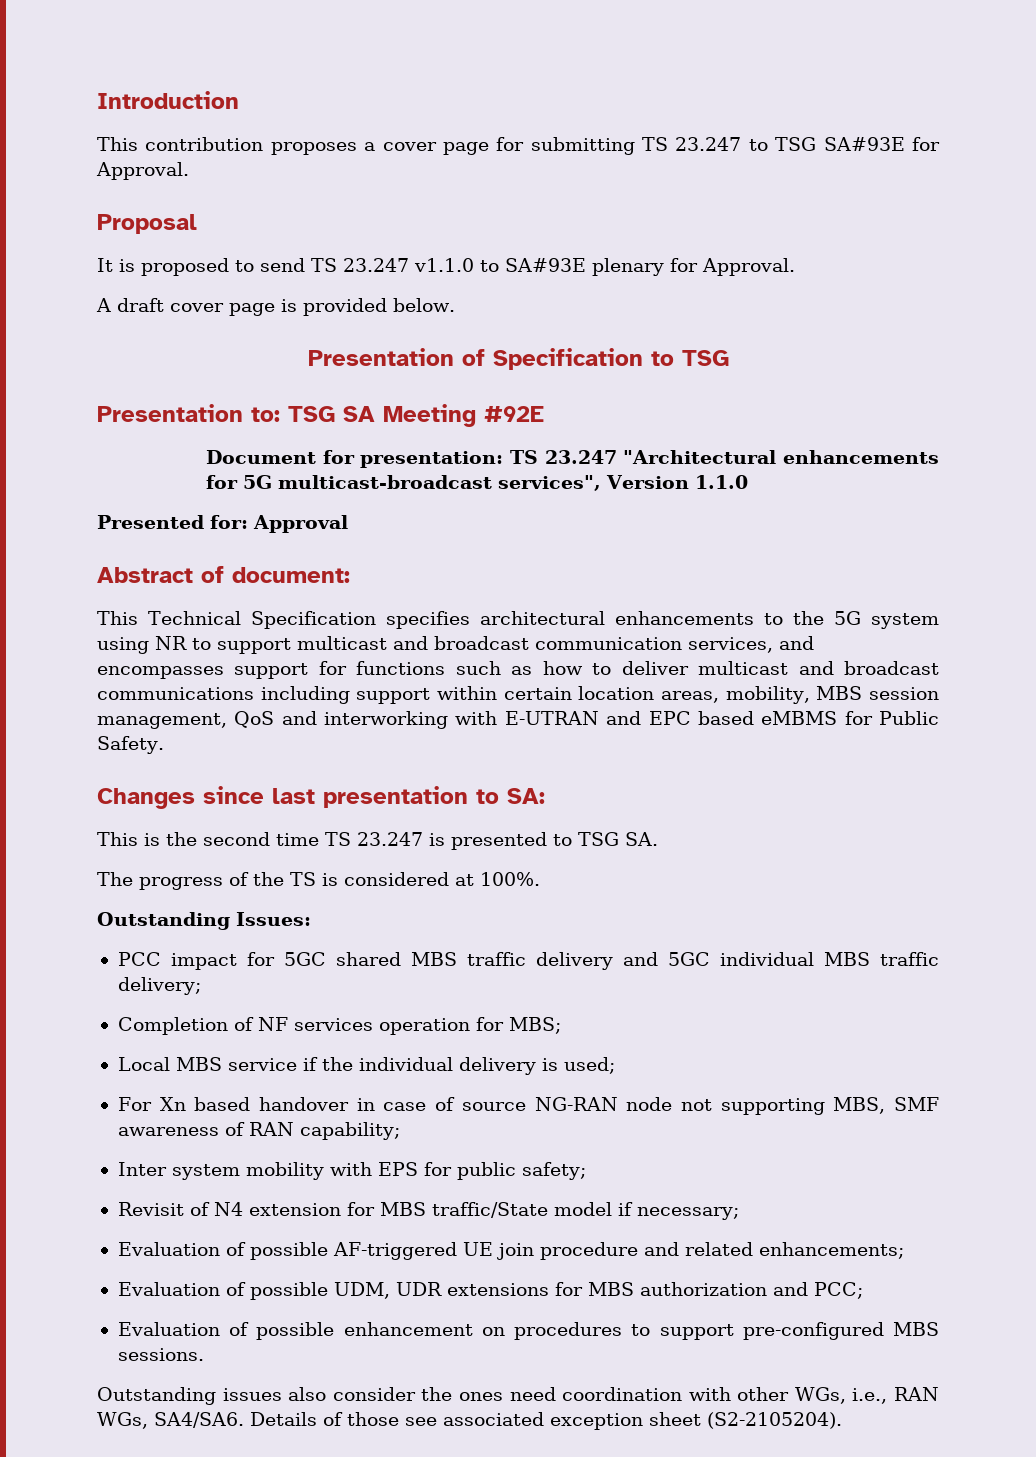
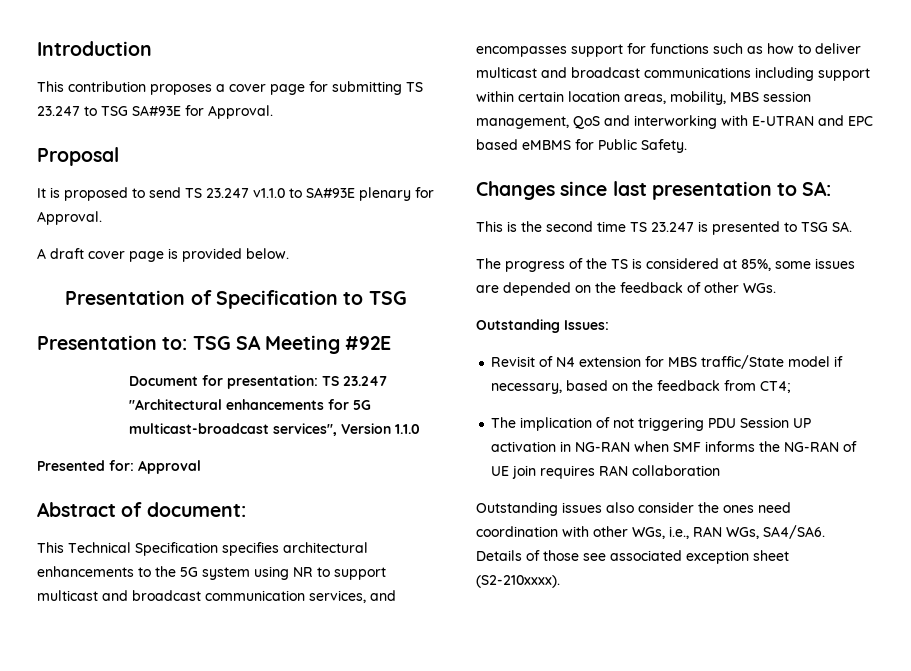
[480,872,540,886] [97,912,311,930] [117,952,939,970] [117,977,201,995] [117,1017,561,1035] [117,1057,615,1075] [117,1097,940,1115] [117,1122,400,1140] [117,1162,586,1180] 100%. // Outstanding Issues: // PCC impact for 5GC shared MBS traffic delivery and 5GC individual MBS traffic delivery; // Completion of NF services operation for MBS; // Local MBS service if the individual delivery is used; // For Xn based handover in case of source NG-RAN node not supporting MBS, SMF awareness of RAN capability; // Inter system mobility with EPS for public safety; -> [741,258,855,271] [476,282,776,296] [476,319,609,333] 85%, some issues are depended on the feedback of other WGs. // Outstanding Issues:
[636,1207,739,1220] [117,1242,904,1260] [117,1282,863,1300] [117,1322,940,1340] [117,1348,204,1361] necessary; // Evaluation of possible AF-triggered UE join procedure and related enhancements; // Evaluation of possible UDM, UDR extensions for MBS authorization and PCC; // Evaluation of possible enhancement on procedures to support pre-configured MBS sessions. -> [491,380,792,394] [491,417,812,431] [491,441,858,452] [491,465,721,479] necessary, based on the feedback from CT4; // The implication of not triggering PDU Session UP activation in NG-RAN when SMF informs the NG-RAN of UE join requires RAN collaboration
[707,1412,842,1429] (S2-2105204). -> [476,575,560,588] (S2-210xxxx).

